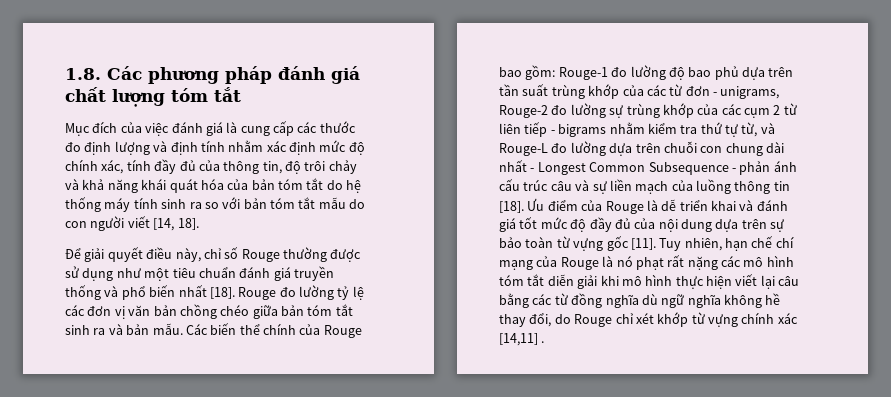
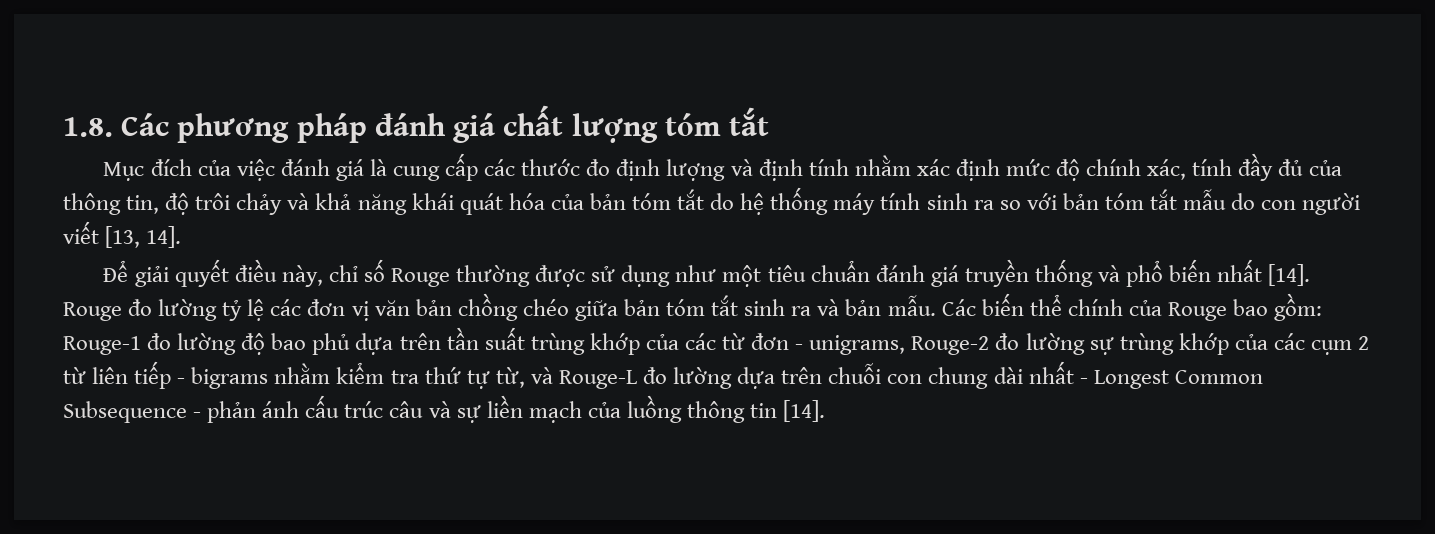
[153,218,199,231] [14, 18]. -> [105,226,182,248] [13, 14].
[209,287,235,299] [18]. -> [1268,264,1311,286] [14].
[499,198,788,214] [499,217,785,232] [499,236,794,251] [499,255,794,270] [499,274,800,289] [499,293,781,308] [499,312,798,327] [499,333,545,346] [18]. Ưu điểm của Rouge là dễ triển khai và đánh giá tốt mức độ đầy đủ của nội dung dựa trên sự bảo toàn từ vựng gốc [11]. Tuy nhiên, hạn chế chí mạng của Rouge là nó phạt rất nặng các mô hình tóm tắt diễn giải khi mô hình thực hiện viết lại câu bằng các từ đồng nghĩa dù ngữ nghĩa không hề thay đổi, do Rouge chỉ xét khớp từ vựng chính xác [14,11] . -> [783,400,826,422] [14].

